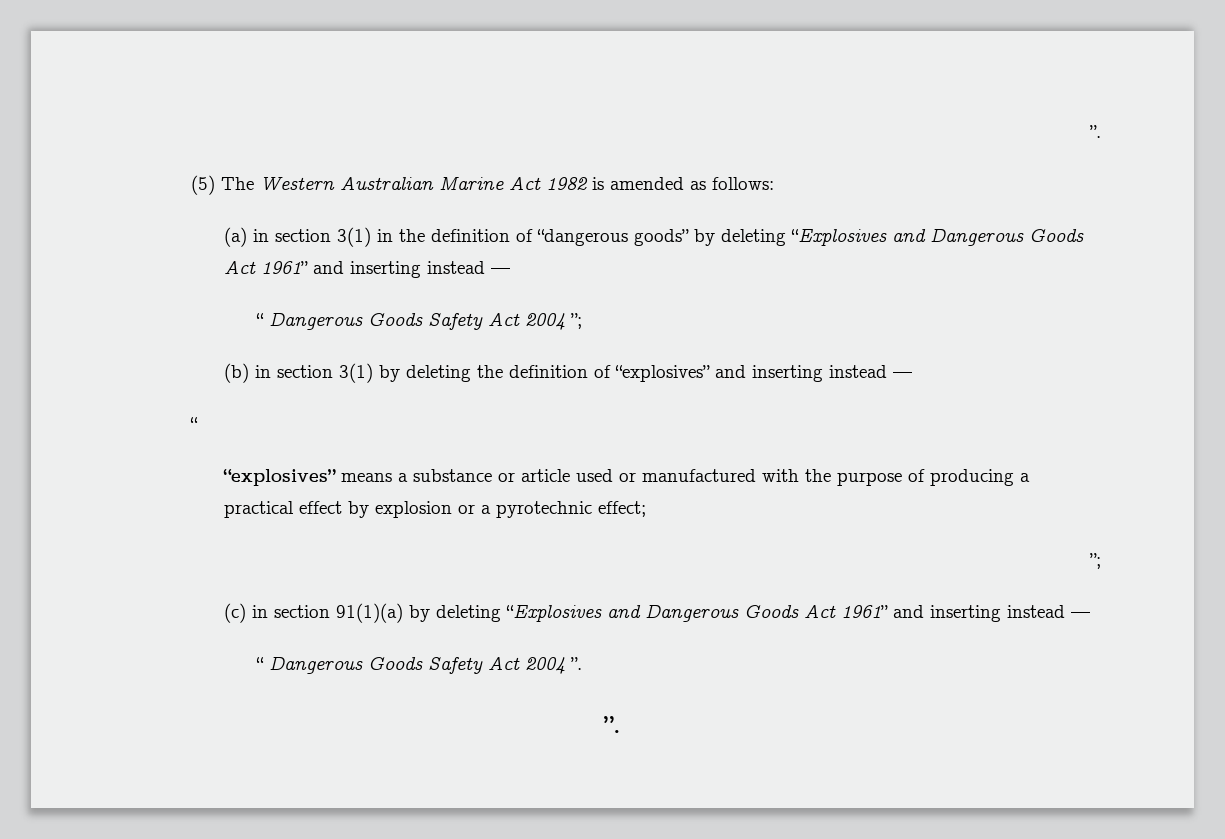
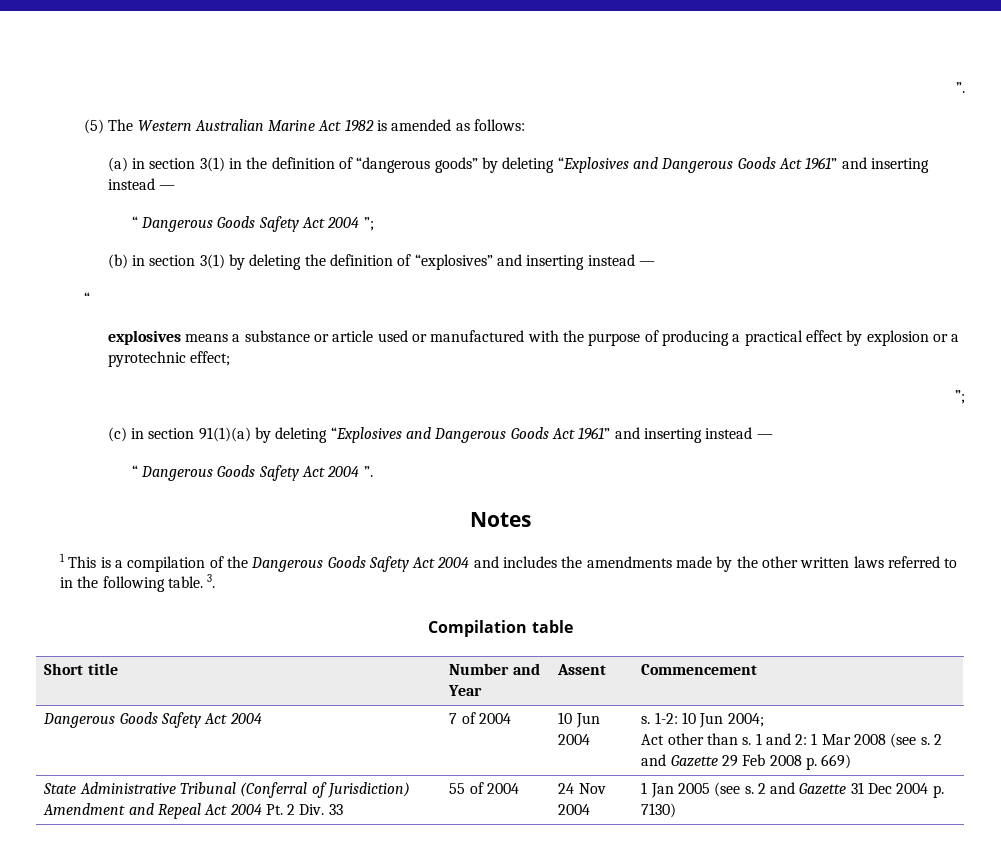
[223,469,337,486] “explosives” -> [107,330,181,345] explosives
[604,716,621,733] ”. -> [470,512,531,527] [59,553,958,572] [59,574,216,592] [428,620,573,637] [44,663,118,675] [449,663,540,675] [448,685,483,696] [557,664,607,675] [641,664,758,675] [43,712,262,728] [449,712,511,724] [558,712,600,728] [558,734,591,745] [641,712,764,728] [641,733,943,748] [641,754,852,770] [43,782,410,798] [43,803,343,819] [449,782,519,794] [558,783,606,794] [558,804,591,815] [641,782,944,798] [641,803,677,818] Notes // 1 This is a compilation of the Dangerous Goods Safety Act 2004 and includes the amendments made by the other written laws referred to in the following table. 3. // Compilation table // Short title | Number and Year | Assent | Commencement // Dangerous Goods Safety Act 2004 | 7 of 2004 | 10 Jun 2004 | s. 1-2: 10 Jun 2004; // Act other than s. 1 and 2: 1 Mar 2008 (see s. 2 and Gazette 29 Feb 2008 p. 669) // State Administrative Tribunal (Conferral of Jurisdiction) Amendment and Repeal Act 2004 Pt. 2 Div. 33 | 55 of 2004 | 24 Nov 2004 | 1 Jan 2005 (see s. 2 and Gazette 31 Dec 2004 p. 7130)

